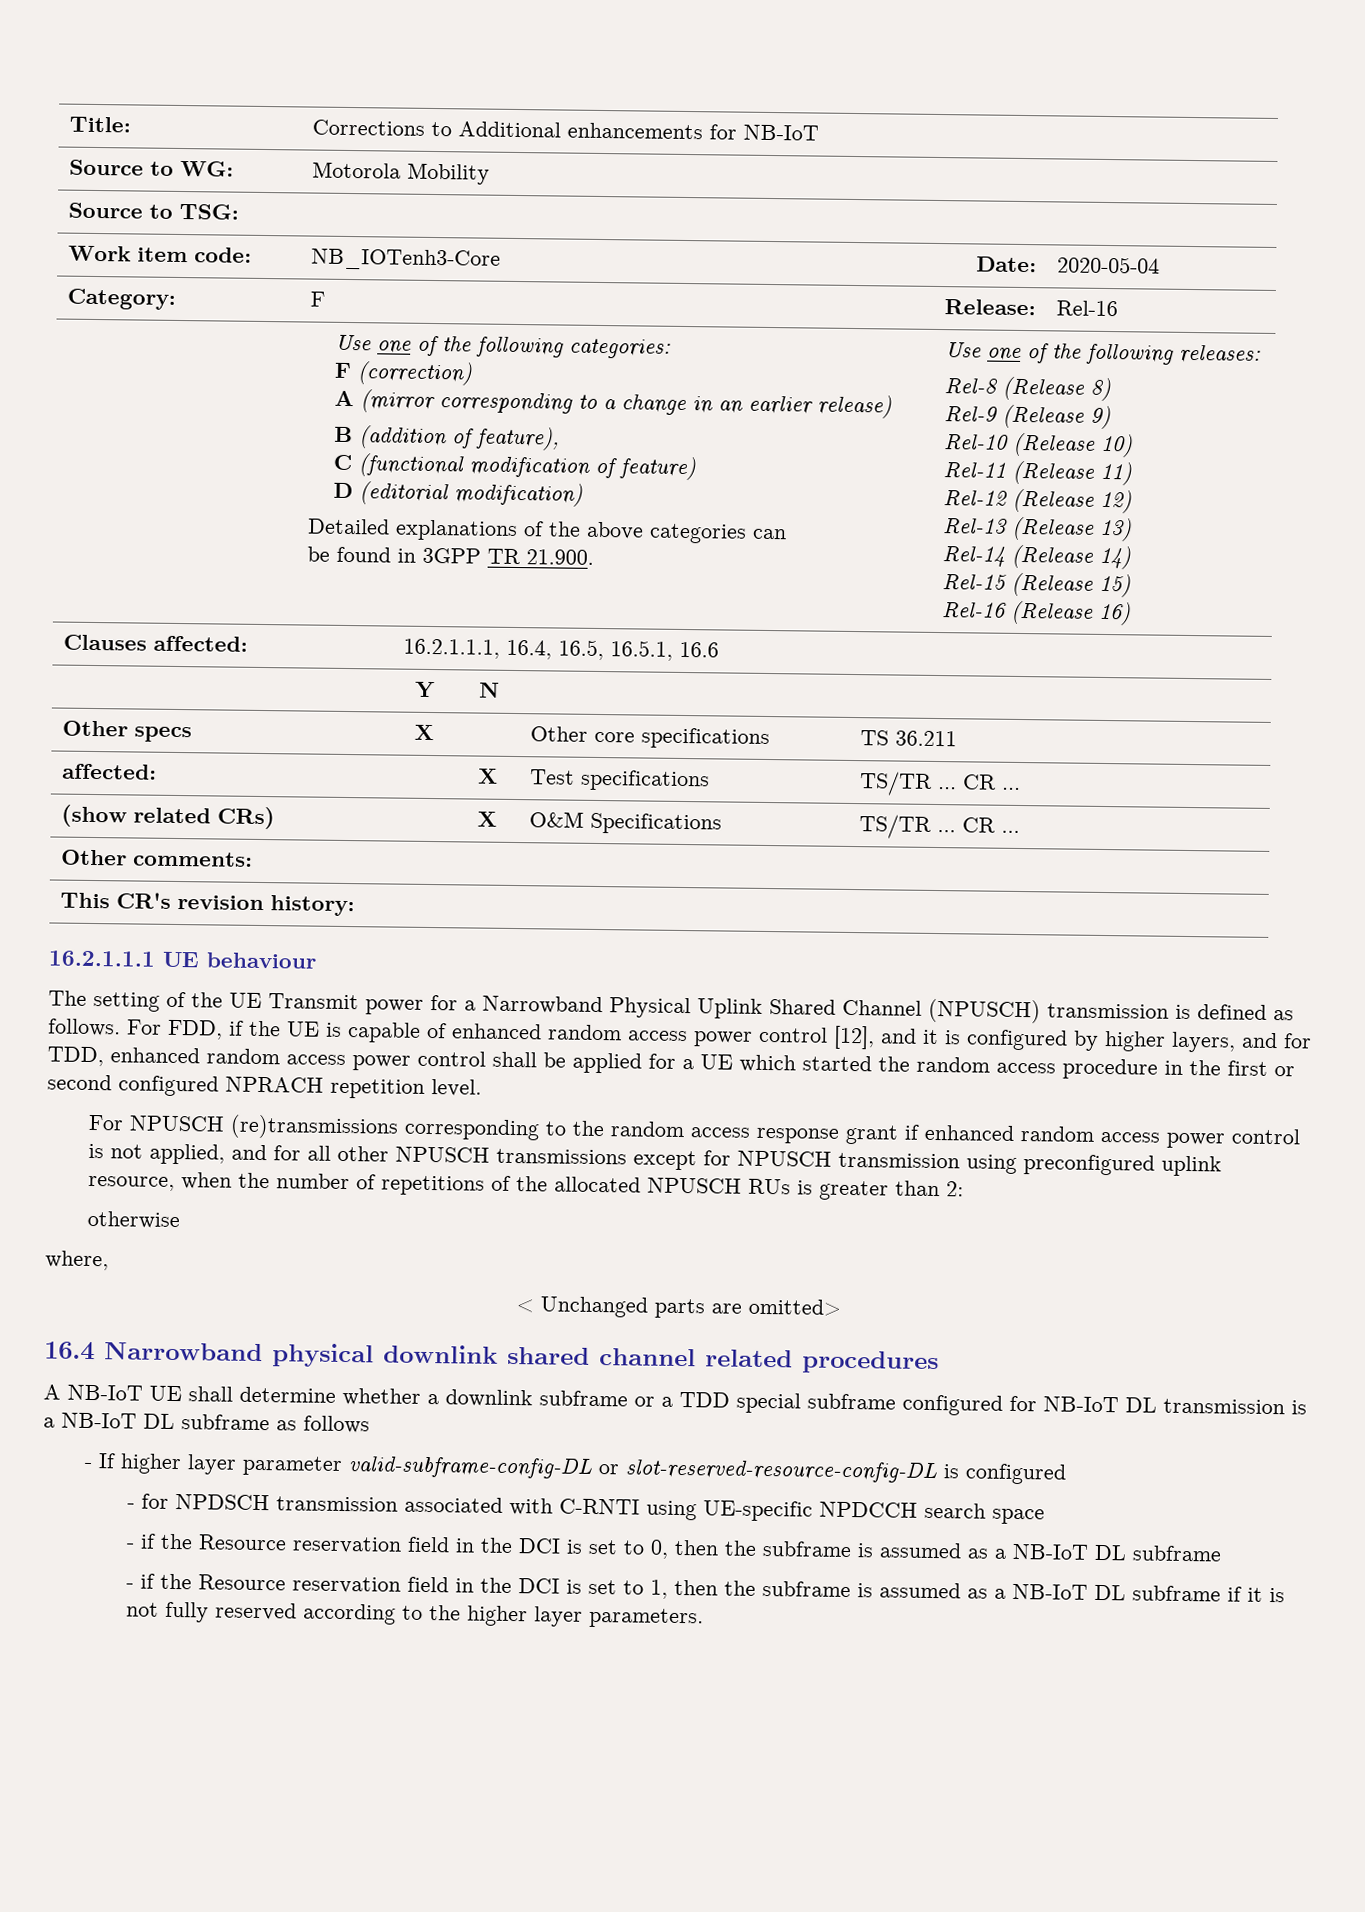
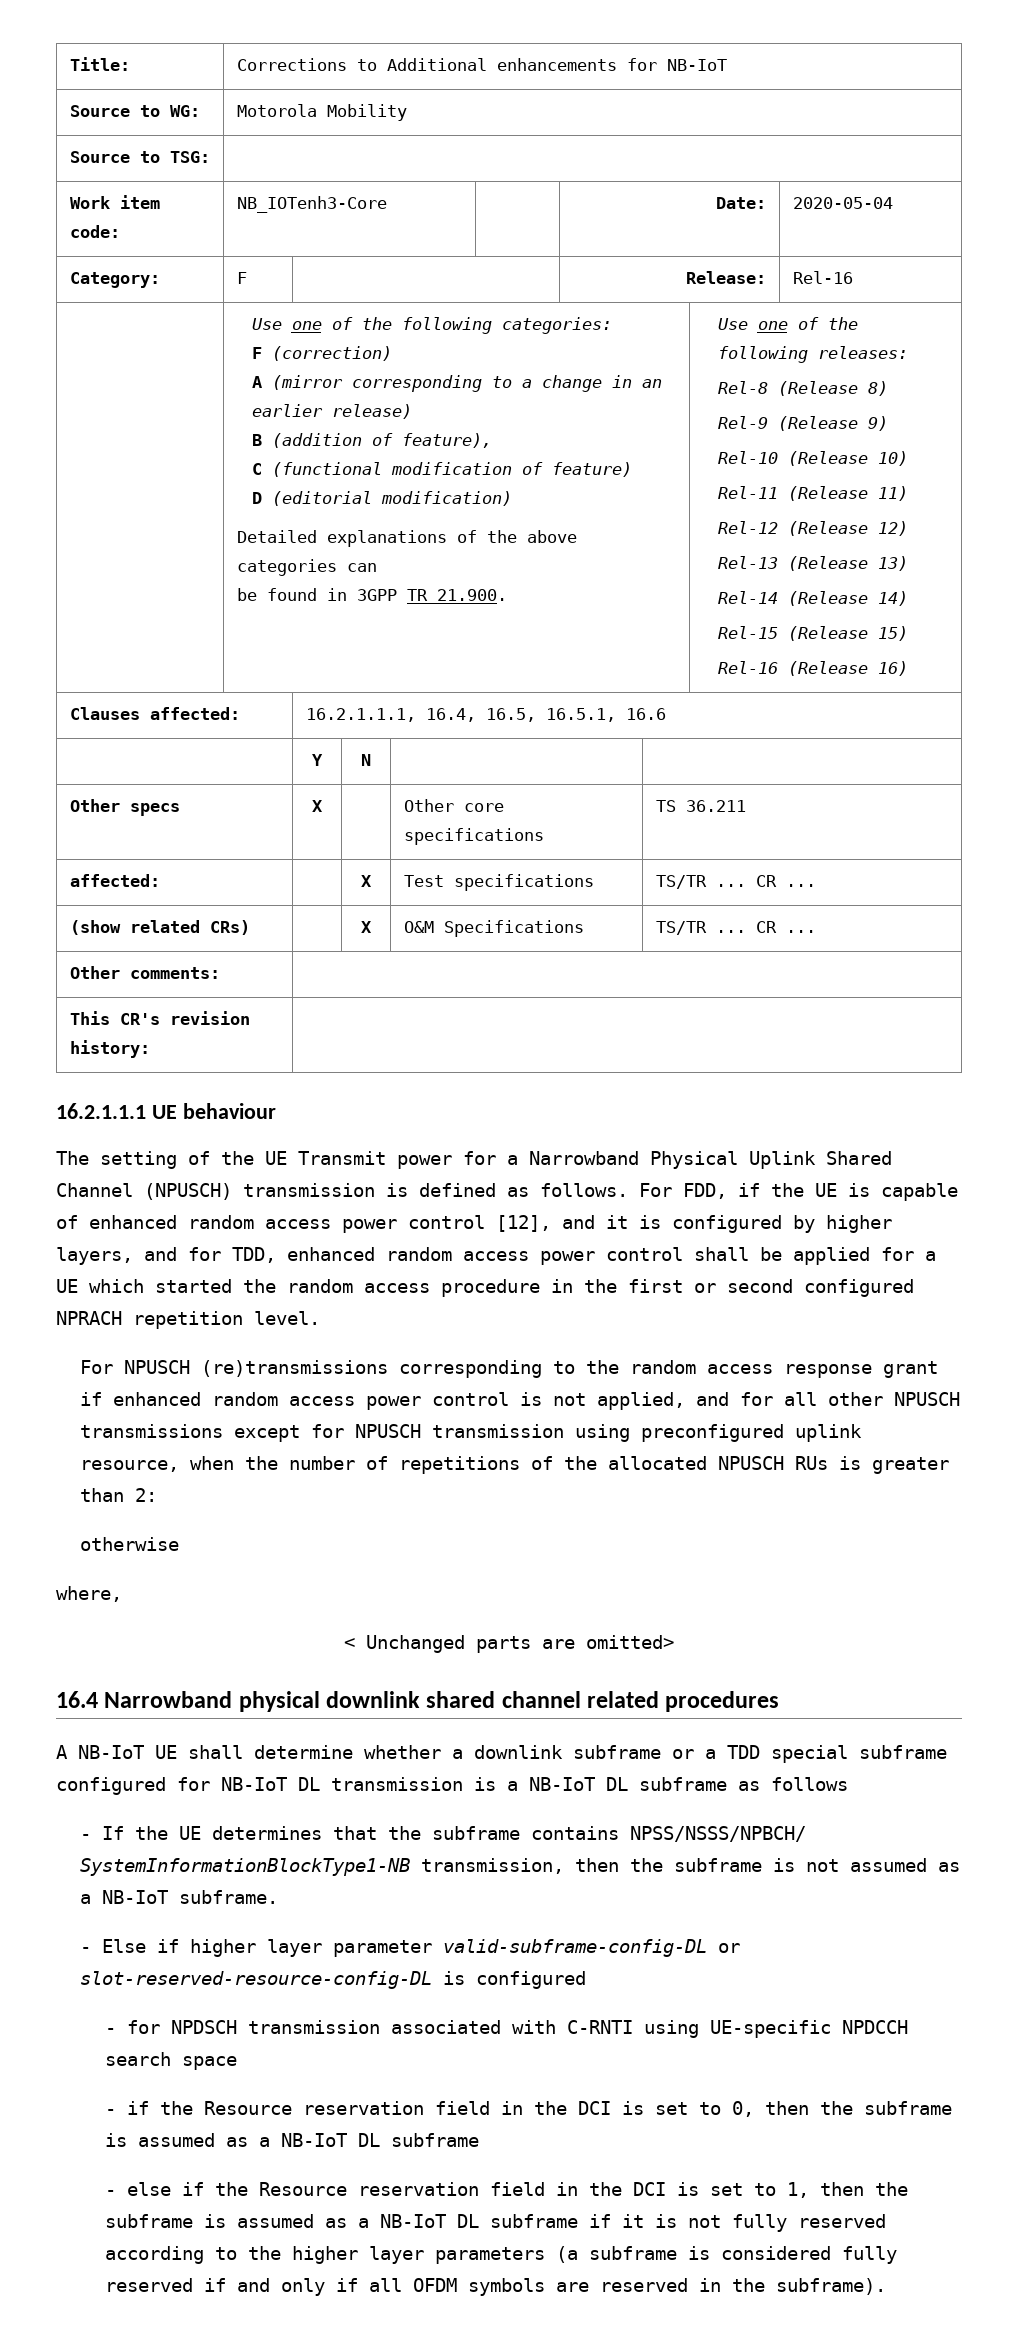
(117, 1461) none -> [135,1826,807,1842] [80,1858,961,1876] [80,1890,279,1904] [80,1939,180,1953] the UE determines that the subframe contains NPSS/NSSS/NPBCH/ SystemInformationBlockType1-NB transmission, then the subframe is not assumed as a NB-IoT subframe. // - Else if
(134, 1586) none -> [126,2182,171,2196] else
[588,1607,704,1629] parameters. -> [434,2246,897,2264] [104,2278,886,2296] parameters (a subframe is considered fully reserved if and only if all OFDM symbols are reserved in the subframe).

